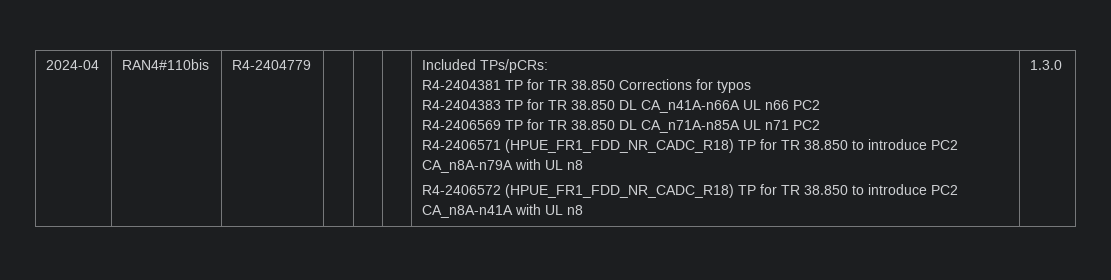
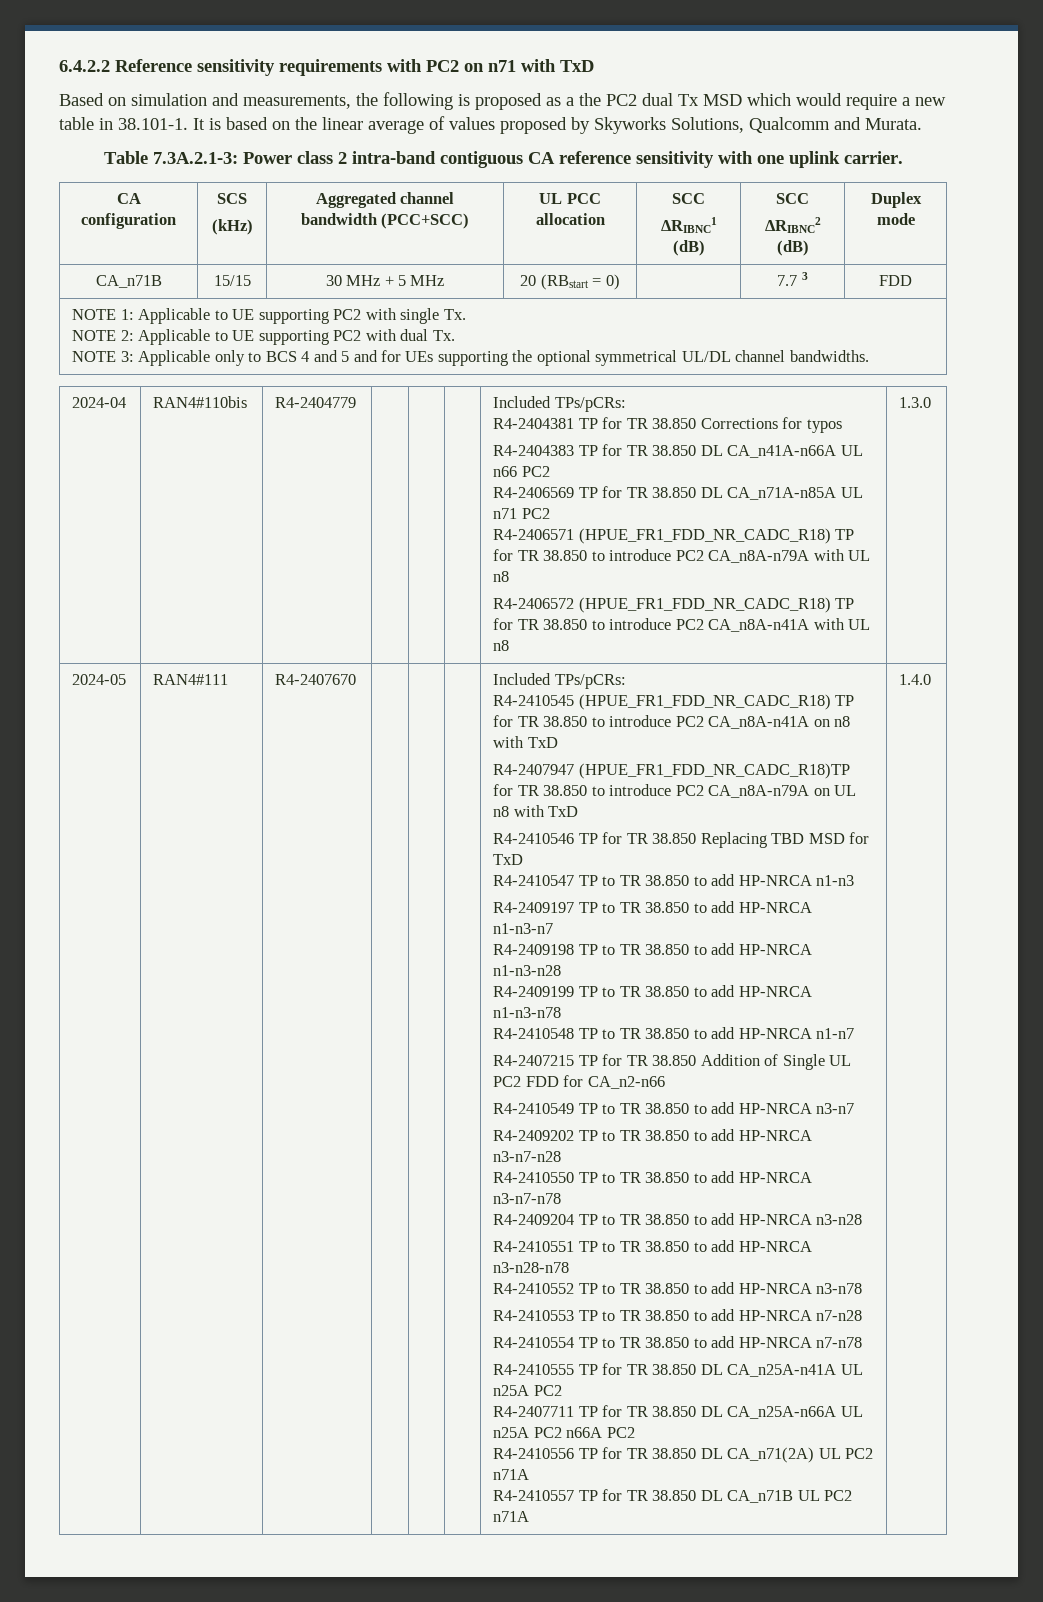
(46, 65) none -> [59,59,594,76] [59,92,946,110] [59,116,922,134] [103,151,903,168] [116,193,141,204] [81,213,176,229] [217,193,247,204] [211,219,253,235] [315,192,455,208] [300,213,470,229] [539,193,601,204] [535,213,605,225] [672,193,705,204] [660,217,717,233] [672,240,705,256] [776,193,809,204] [764,217,821,233] [776,240,809,256] [870,192,922,208] [876,213,915,225] [95,275,162,288] [213,275,251,286] [325,275,445,286] [520,274,620,290] [777,272,808,286] [879,275,912,286] [72,308,466,324] [72,329,455,345] [72,350,869,366] 6.4.2.2 Reference sensitivity requirements with PC2 on n71 with TxD // Based on simulation and measurements, the following is proposed as a the PC2 dual Tx MSD which would require a new table in 38.101-1. It is based on the linear average of values proposed by Skyworks Solutions, Qualcomm and Murata. // Table 7.3A.2.1-3: Power class 2 intra-band contiguous CA reference sensitivity with one uplink carrier. // CA configuration | SCS // (kHz) | Aggregated channel bandwidth (PCC+SCC) | UL PCC allocation | SCC // ΔRIBNC1 (dB) | SCC // ΔRIBNC2 (dB) | Duplex mode // CA_n71B | 15/15 | 30 MHz + 5 MHz | 20 (RBstart = 0) | | 7.7 3 | FDD // NOTE 1: Applicable to UE supporting PC2 with single Tx. // NOTE 2: Applicable to UE supporting PC2 with dual Tx. // NOTE 3: Applicable only to BCS 4 and 5 and for UEs supporting the optional symmetrical UL/DL channel bandwidths. //
(1063, 65) none -> [72,674,127,685] [153,674,229,685] [275,674,357,685] [493,673,626,689] [493,694,855,710] [493,715,851,729] [493,736,558,748] [493,763,850,779] [493,784,857,798] [493,805,579,817] [493,832,870,848] [493,854,524,865] [493,874,855,886] [493,901,812,913] [493,923,554,934] [493,943,812,955] [493,965,562,976] [493,985,812,997] [493,1007,562,1018] [493,1027,855,1039] [493,1054,852,1070] [493,1075,665,1089] [493,1102,855,1114] [493,1129,812,1141] [493,1151,562,1162] [493,1171,812,1183] [493,1193,562,1204] [493,1213,863,1225] [493,1240,812,1252] [493,1262,570,1273] [493,1282,863,1294] [493,1309,863,1321] [493,1336,863,1348] [493,1363,863,1377] [493,1385,562,1396] [493,1405,863,1419] [493,1427,635,1438] [493,1447,874,1463] [493,1469,530,1480] [493,1489,853,1503] [493,1511,530,1522] [899,674,932,685] // 2024-05 | RAN4#111 | R4-2407670 | | | | Included TPs/pCRs: // R4-2410545 (HPUE_FR1_FDD_NR_CADC_R18) TP for TR 38.850 to introduce PC2 CA_n8A-n41A on n8 with TxD // R4-2407947 (HPUE_FR1_FDD_NR_CADC_R18)TP for TR 38.850 to introduce PC2 CA_n8A-n79A on UL n8 with TxD // R4-2410546 TP for TR 38.850 Replacing TBD MSD for TxD // R4-2410547 TP to TR 38.850 to add HP-NRCA n1-n3 // R4-2409197 TP to TR 38.850 to add HP-NRCA n1-n3-n7 // R4-2409198 TP to TR 38.850 to add HP-NRCA n1-n3-n28 // R4-2409199 TP to TR 38.850 to add HP-NRCA n1-n3-n78 // R4-2410548 TP to TR 38.850 to add HP-NRCA n1-n7 // R4-2407215 TP for TR 38.850 Addition of Single UL PC2 FDD for CA_n2-n66 // R4-2410549 TP to TR 38.850 to add HP-NRCA n3-n7 // R4-2409202 TP to TR 38.850 to add HP-NRCA n3-n7-n28 // R4-2410550 TP to TR 38.850 to add HP-NRCA n3-n7-n78 // R4-2409204 TP to TR 38.850 to add HP-NRCA n3-n28 // R4-2410551 TP to TR 38.850 to add HP-NRCA n3-n28-n78 // R4-2410552 TP to TR 38.850 to add HP-NRCA n3-n78 // R4-2410553 TP to TR 38.850 to add HP-NRCA n7-n28 // R4-2410554 TP to TR 38.850 to add HP-NRCA n7-n78 // R4-2410555 TP for TR 38.850 DL CA_n25A-n41A UL n25A PC2 // R4-2407711 TP for TR 38.850 DL CA_n25A-n66A UL n25A PC2 n66A PC2 // R4-2410556 TP for TR 38.850 DL CA_n71(2A) UL PC2 n71A // R4-2410557 TP for TR 38.850 DL CA_n71B UL PC2 n71A | 1.4.0

